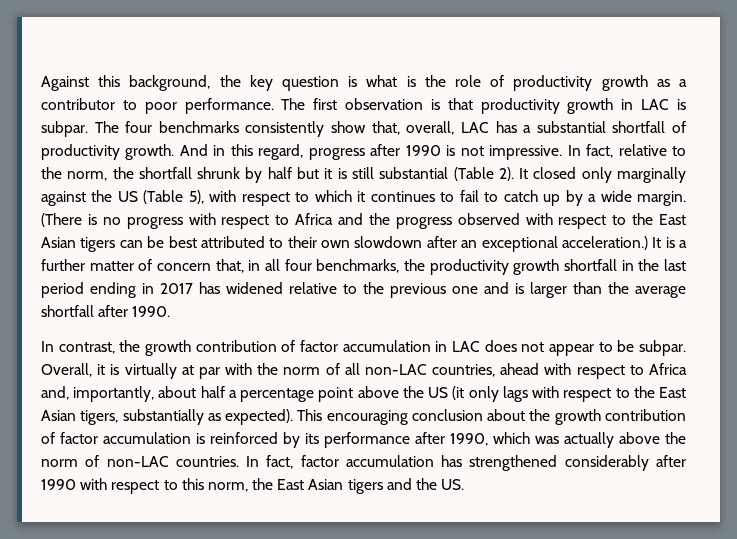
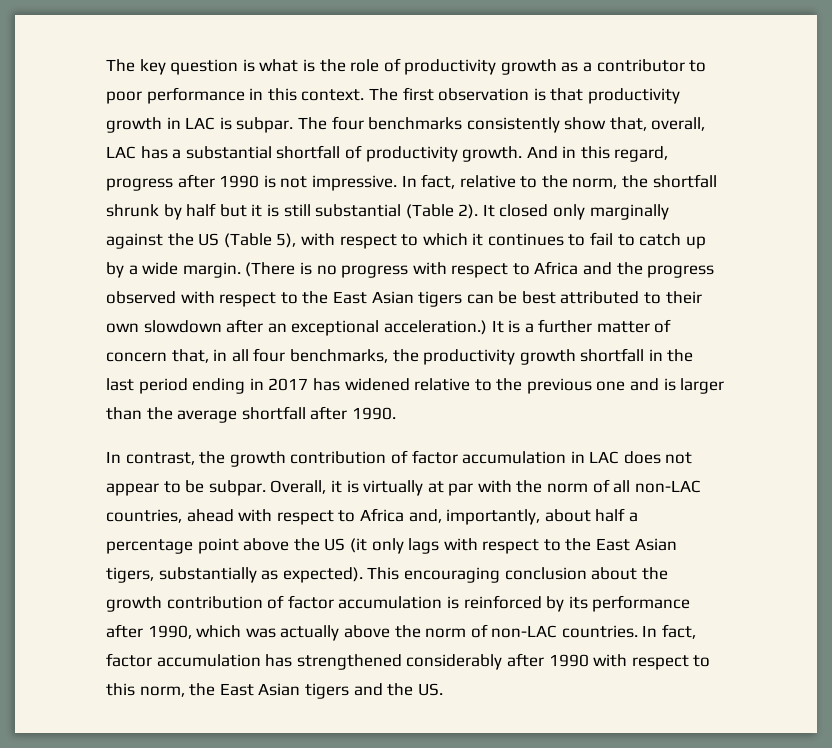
[41,75,241,91] Against this background, the -> [106,59,135,72] The
[184,98,274,114] performance. -> [146,87,365,104] performance in this context.

